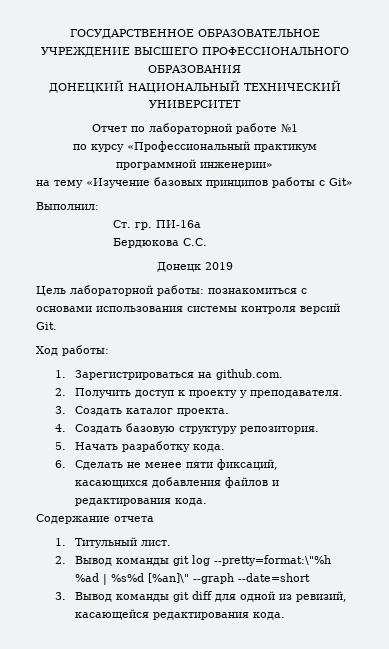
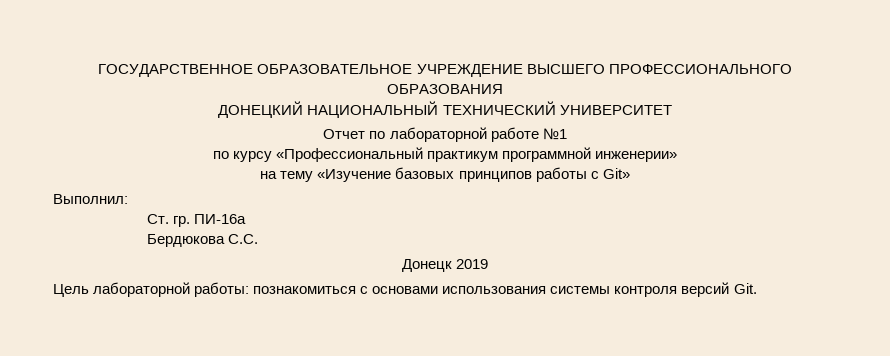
[36,345,109,356] [55,369,283,380] [55,388,343,398] [55,406,229,416] [55,423,319,434] [55,441,225,452] [55,459,278,470] [74,477,279,488] [74,498,207,506] [36,514,154,524] [55,537,171,548] [55,555,331,566] [74,573,310,585] [55,591,347,602] [74,609,285,620] // Ход работы: // 1. Зарегистрироваться на github.com. // 2. Получить доступ к проекту у преподавателя. // 3. Создать каталог проекта. // 4. Создать базовую структуру репозитория. // 5. Начать разработку кода. // 6. Сделать не менее пяти фиксаций, касающихся добавления файлов и редактирования кода. // Содержание отчета // 1. Титульный лист. // 2. Вывод команды git log --pretty=format:\"%h %ad | %s%d [%an]\" --graph --date=short // 3. Вывод команды git diff для одной из ревизий, касающейся редактирования кода. -> (757, 288) none

